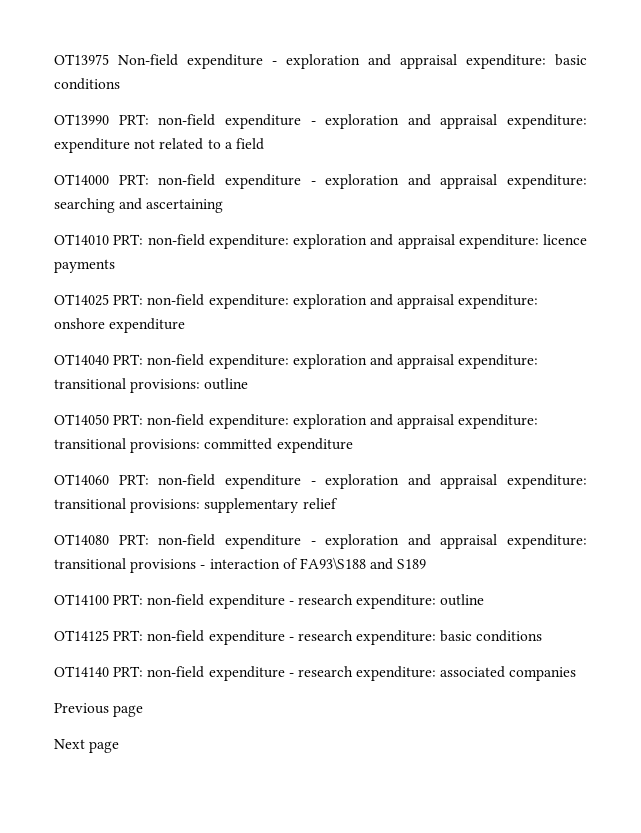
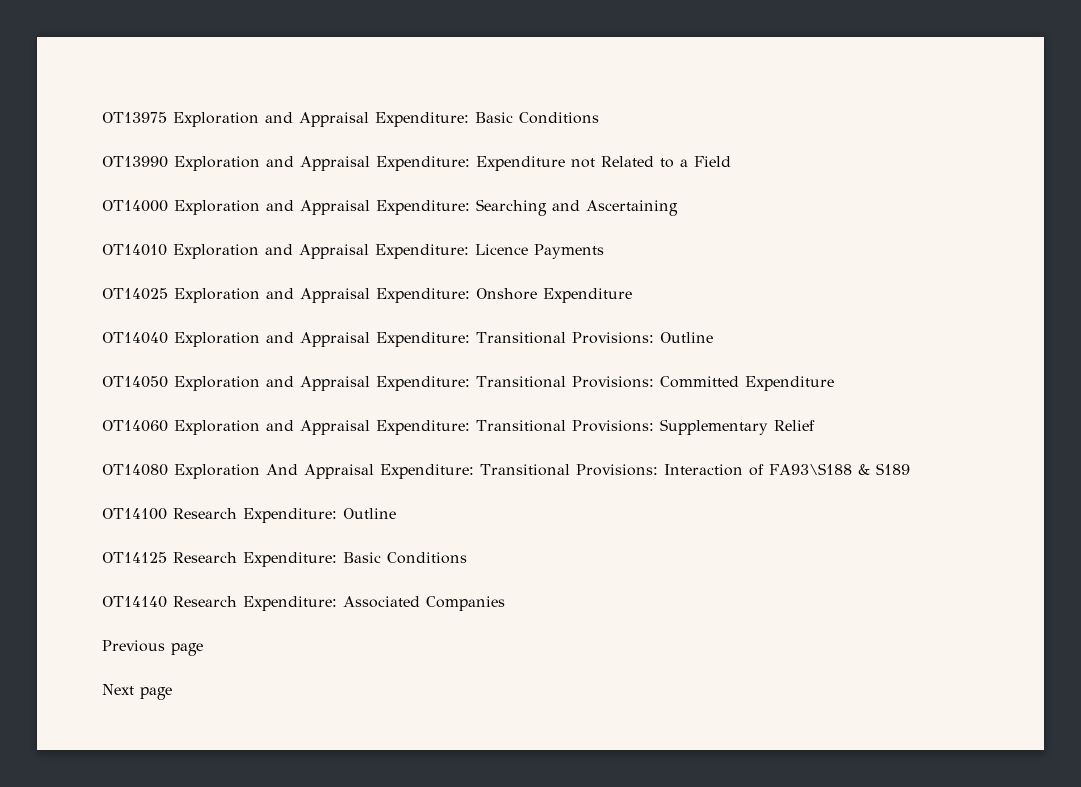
[118,54,587,69] [54,78,120,90] [54,114,587,129] [54,138,204,153] Non-field expenditure - exploration and appraisal expenditure: basic conditions // OT13990 PRT: non-field expenditure - exploration and appraisal expenditure: expenditure not related -> [173,112,599,127] [102,156,654,171] Exploration and Appraisal Expenditure: Basic Conditions // OT13990 Exploration and Appraisal Expenditure: Expenditure not Related
[235,138,264,150] field -> [694,156,731,167] Field
[118,174,587,189] [54,198,224,213] [54,234,587,249] [54,259,115,273] [54,294,539,309] [54,318,186,333] [54,354,539,369] [54,378,249,393] [54,414,539,429] [54,438,353,453] [54,474,587,489] [54,498,338,513] [54,534,587,549] [54,558,280,573] PRT: non-field expenditure - exploration and appraisal expenditure: searching and ascertaining // OT14010 PRT: non-field expenditure: exploration and appraisal expenditure: licence payments // OT14025 PRT: non-field expenditure: exploration and appraisal expenditure: onshore expenditure // OT14040 PRT: non-field expenditure: exploration and appraisal expenditure: transitional provisions: outline // OT14050 PRT: non-field expenditure: exploration and appraisal expenditure: transitional provisions: committed expenditure // OT14060 PRT: non-field expenditure - exploration and appraisal expenditure: transitional provisions: supplementary relief // OT14080 PRT: non-field expenditure - exploration and appraisal expenditure: transitional provisions - interaction -> [174,199,678,216] [102,244,604,259] [102,288,632,303] [102,332,713,347] [102,376,834,391] [102,419,815,435] [102,464,743,479] Exploration and Appraisal Expenditure: Searching and Ascertaining // OT14010 Exploration and Appraisal Expenditure: Licence Payments // OT14025 Exploration and Appraisal Expenditure: Onshore Expenditure // OT14040 Exploration and Appraisal Expenditure: Transitional Provisions: Outline // OT14050 Exploration and Appraisal Expenditure: Transitional Provisions: Committed Expenditure // OT14060 Exploration and Appraisal Expenditure: Transitional Provisions: Supplementary Relief // OT14080 Exploration And Appraisal Expenditure: Transitional Provisions: Interaction
[370,558,394,570] and -> [857,464,870,475] &
[113,594,485,609] [54,630,543,645] [54,666,577,681] PRT: non-field expenditure - research expenditure: outline // OT14125 PRT: non-field expenditure - research expenditure: basic conditions // OT14140 PRT: non-field expenditure - research expenditure: associated companies -> [173,508,396,523] [102,552,467,567] [102,596,505,611] Research Expenditure: Outline // OT14125 Research Expenditure: Basic Conditions // OT14140 Research Expenditure: Associated Companies

